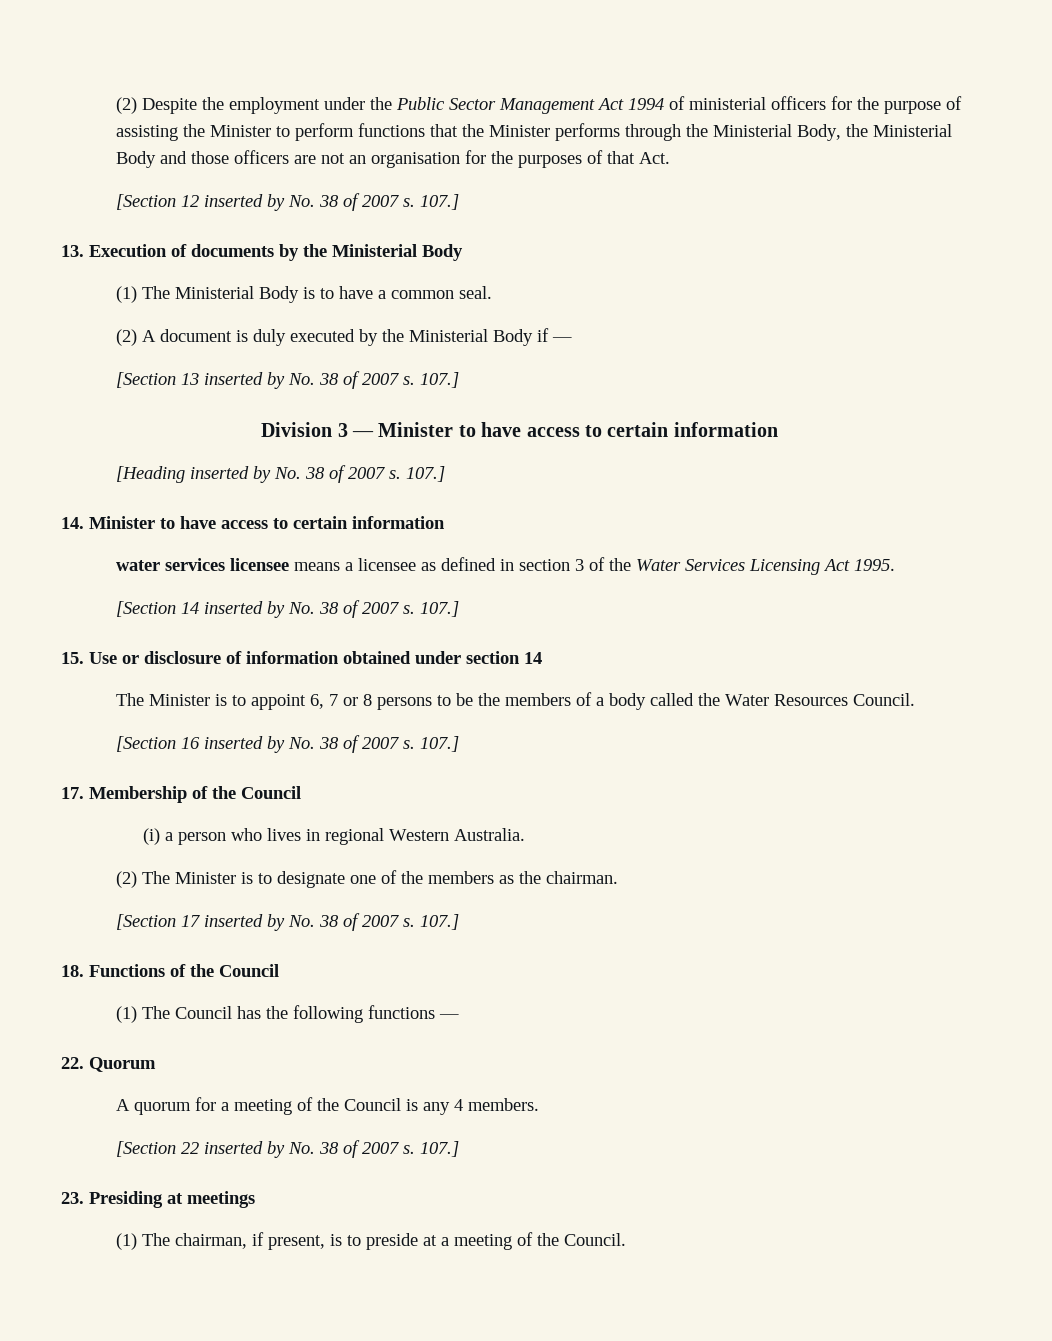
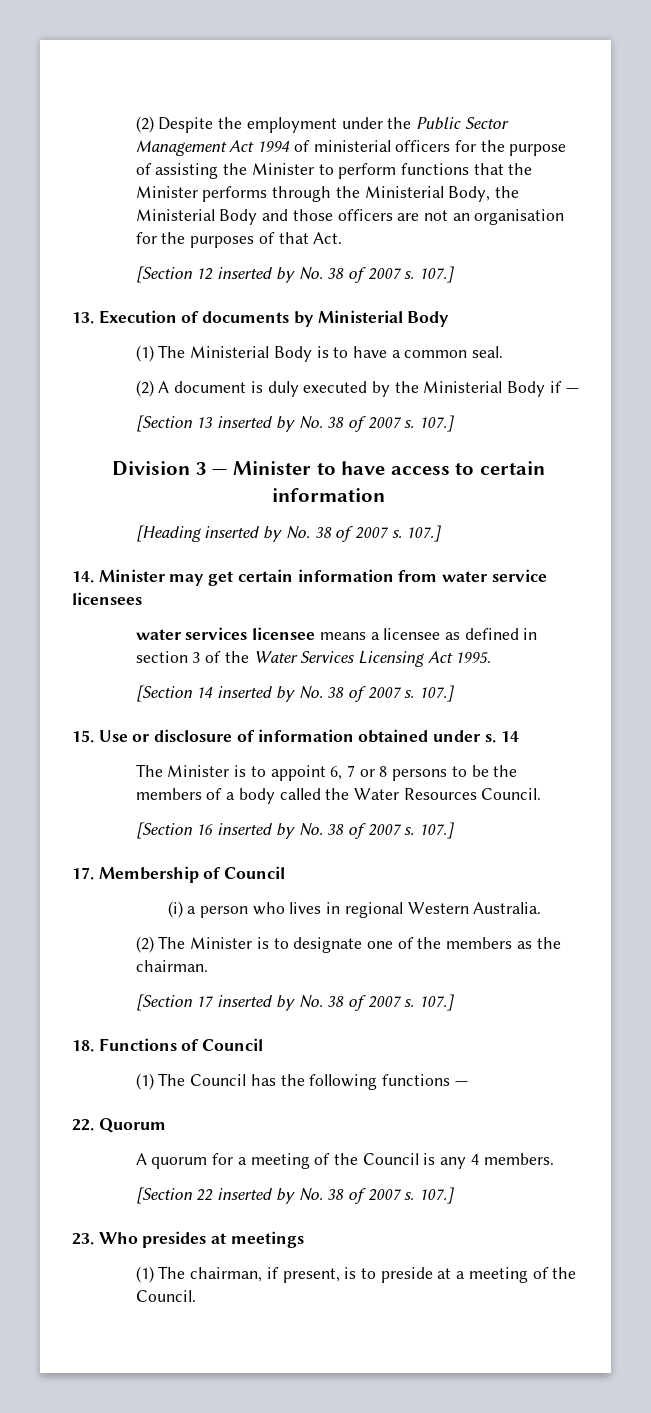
[303,244,327,257] the -> (314, 319) none
[160,516,445,529] to have access to certain information -> [169,569,547,586] [72,592,142,605] may get certain information from water service licensees
[466,651,520,664] section -> [484,734,496,743] s.
[212,786,236,799] the -> (222, 873) none
[190,964,214,977] the -> (200, 1045) none
[89,1191,163,1208] Presiding -> [98,1231,207,1248] Who presides

